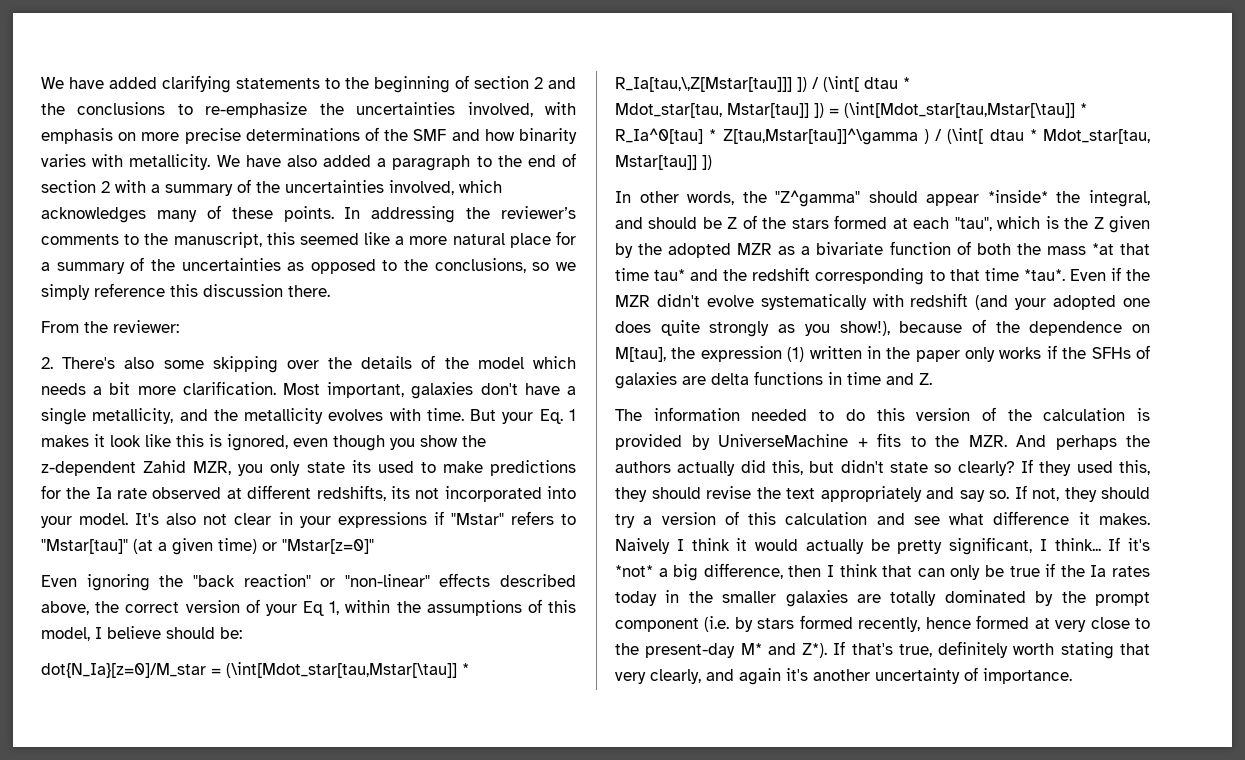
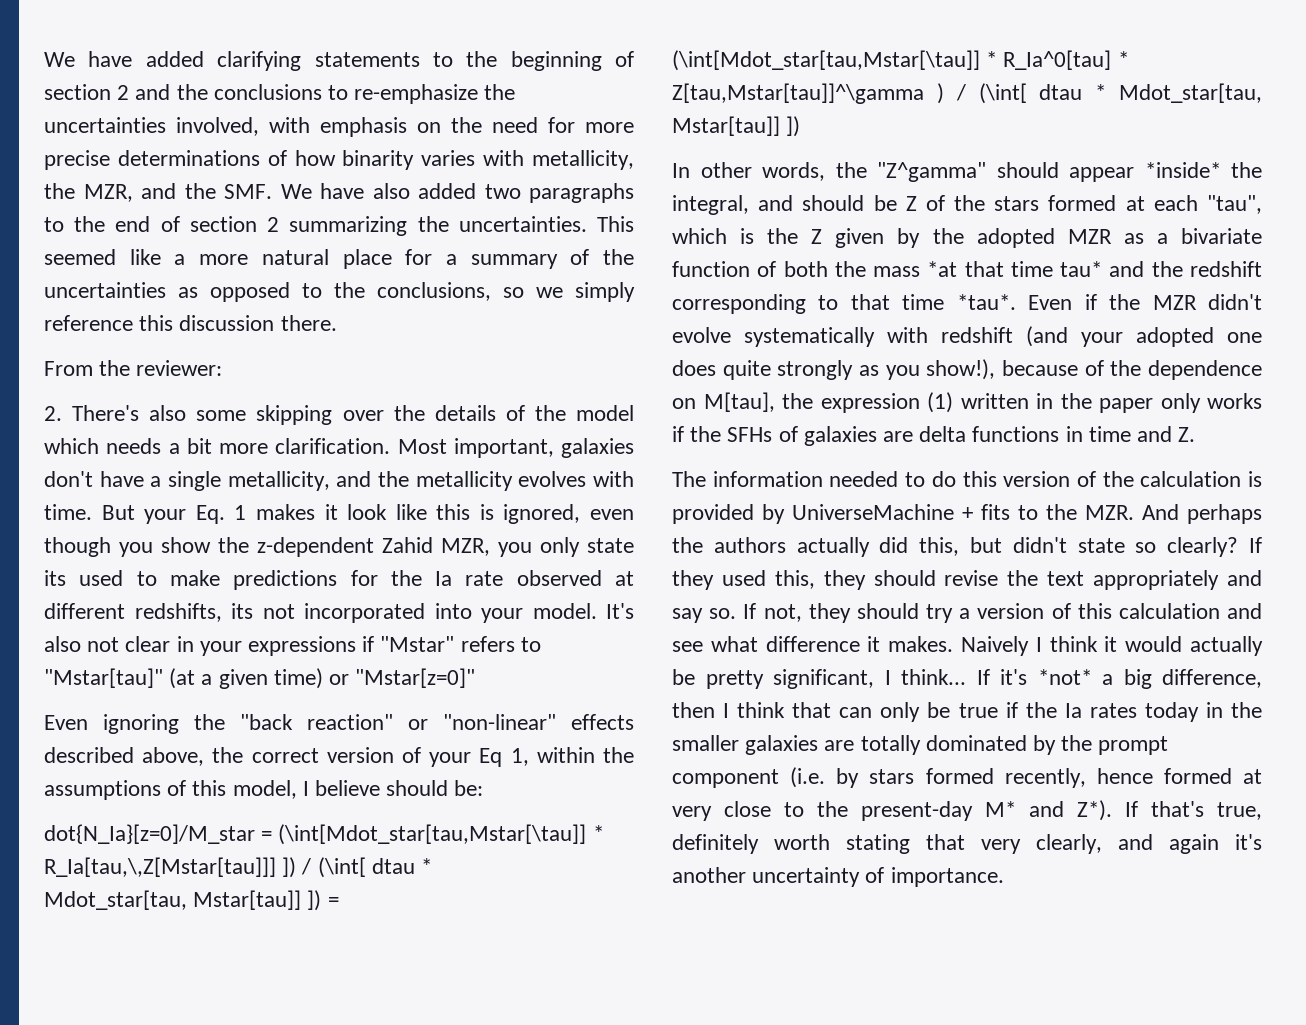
(137, 136) none -> [451,117,575,133] the need for
[384,129,480,141] the SMF and -> (287, 158) none
[129,154,211,170] metallicity. -> [531,150,634,170] [44,183,272,202] metallicity, the MZR, and the SMF.
[377,155,471,171] a paragraph -> [484,183,634,203] two paragraphs
[115,179,502,196] [41,205,576,223] [41,232,295,248] with a summary of the uncertainties involved, which acknowledges many of these points. In addressing the reviewer’s comments to the manuscript, this -> [289,216,634,236] summarizing the uncertainties. This

